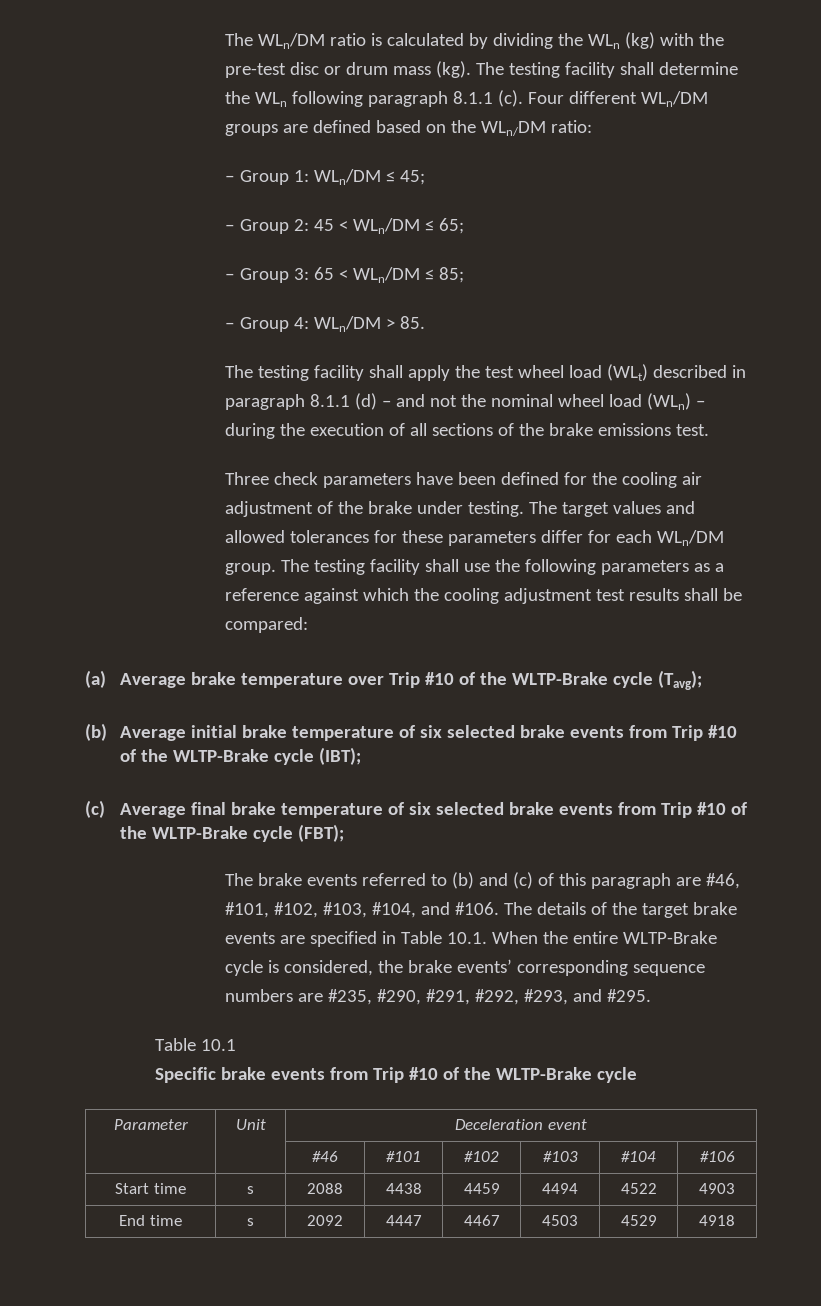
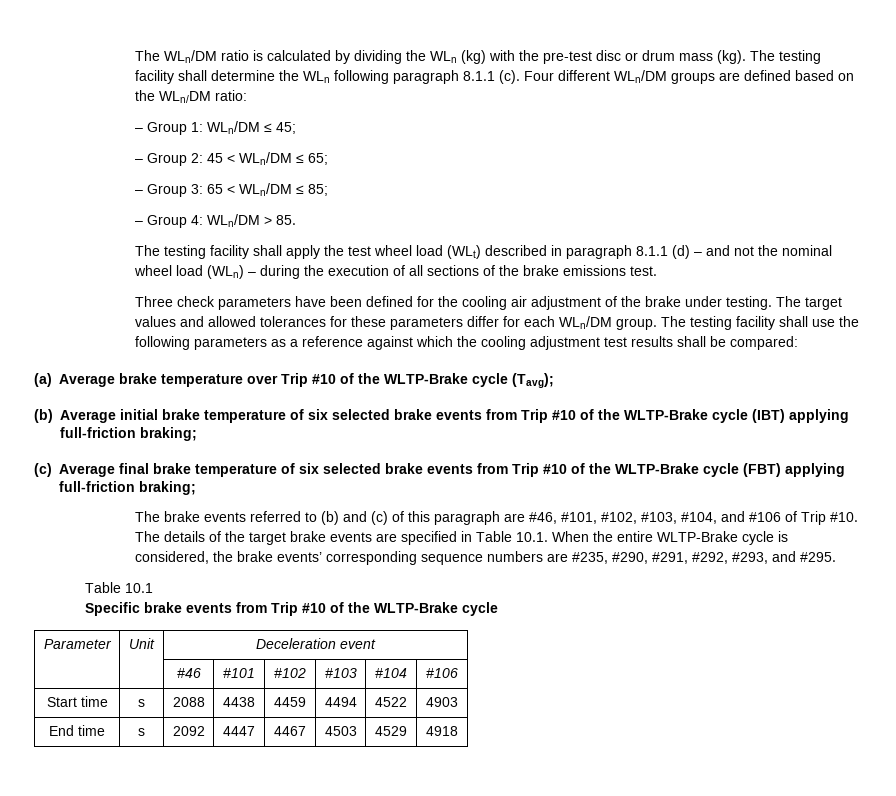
[319,747,362,765] (IBT); -> [752,409,849,423] [60,427,197,441] (IBT) applying full-friction braking;
[298,824,345,842] (FBT); -> [743,463,846,477] [59,481,197,495] (FBT) applying full-friction braking;
[455,902,500,915] #106. -> [749,511,859,525] #106 of Trip #10.

